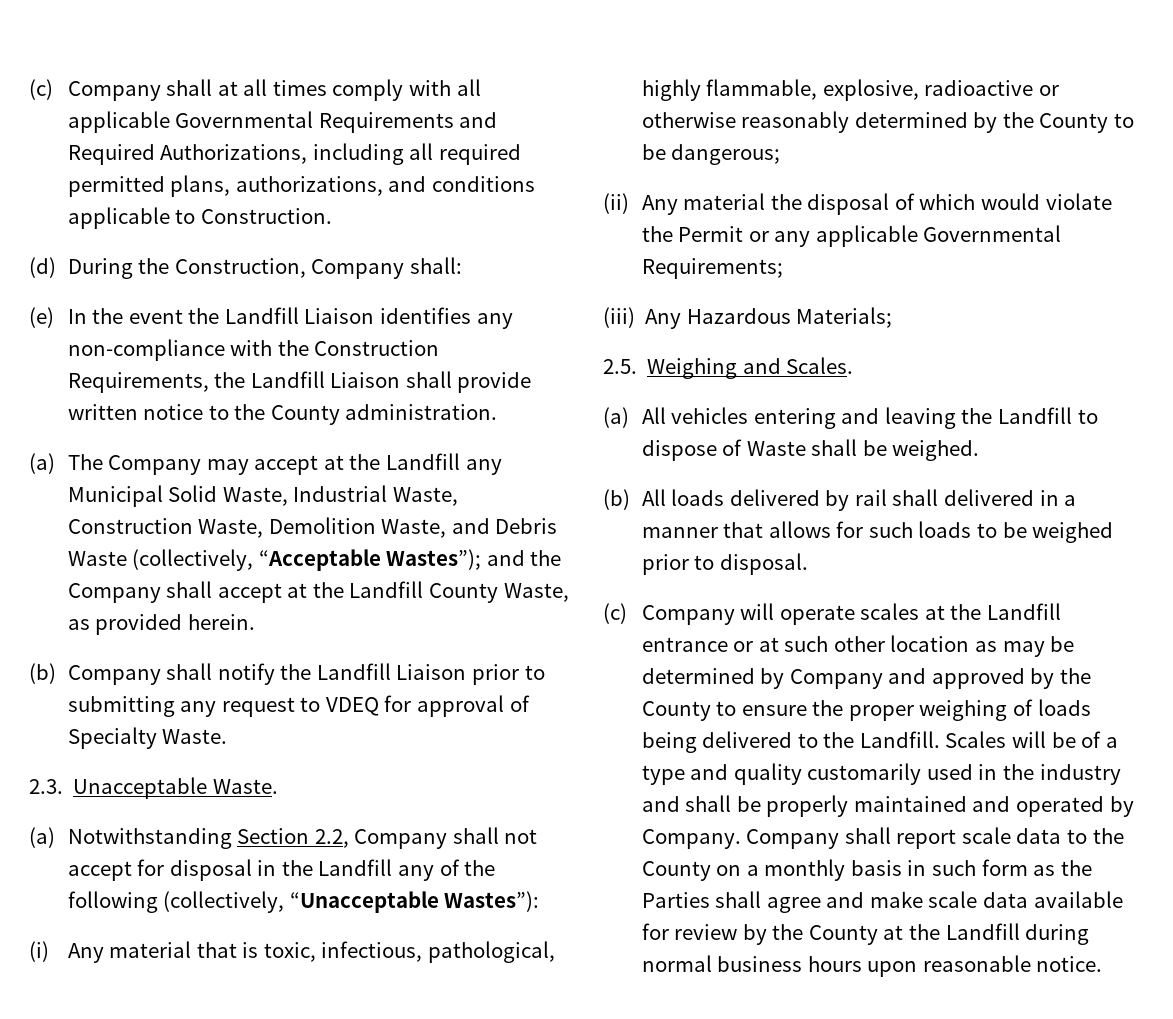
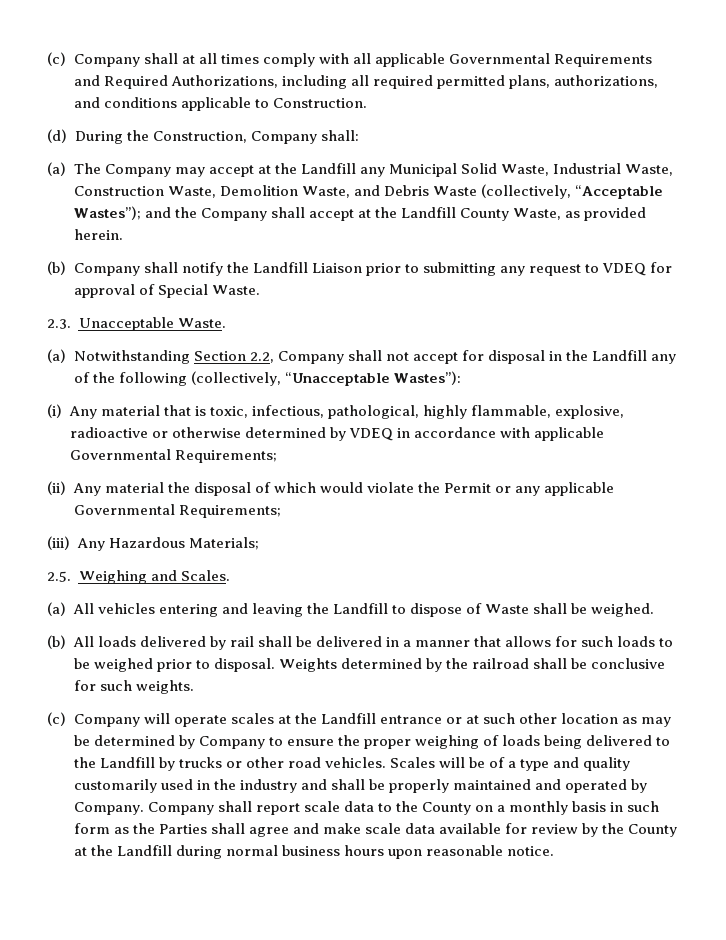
[29,307,513,329] [67,339,440,361] [67,371,532,393] [67,404,498,425] // (e) In the event the Landfill Liaison identifies any non-compliance with the Construction Requirements, the Landfill Liaison shall provide written notice to the County administration. -> (359, 135) none
[67,727,157,749] Specialty -> [157,284,208,298] Special
[741,111,1134,133] [641,144,781,165] reasonably determined by the County to be dangerous; -> [244,427,604,441] [69,449,277,463] determined by VDEQ in accordance with applicable Governmental Requirements;
(939, 497) none -> [295,636,312,647] be
(808, 564) none -> [278,658,666,672] [73,680,194,694] Weights determined by the railroad shall be conclusive for such weights.
[888,668,1091,689] [641,701,711,721] and approved by the County -> (265, 742) none
[859,731,940,748] Landfill. -> [99,757,386,771] Landfill by trucks or other road vehicles.

